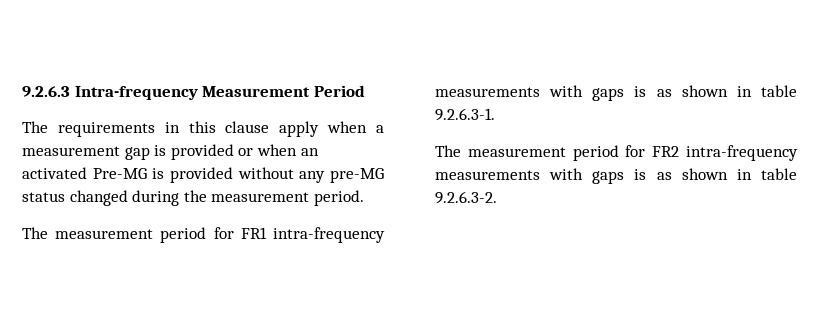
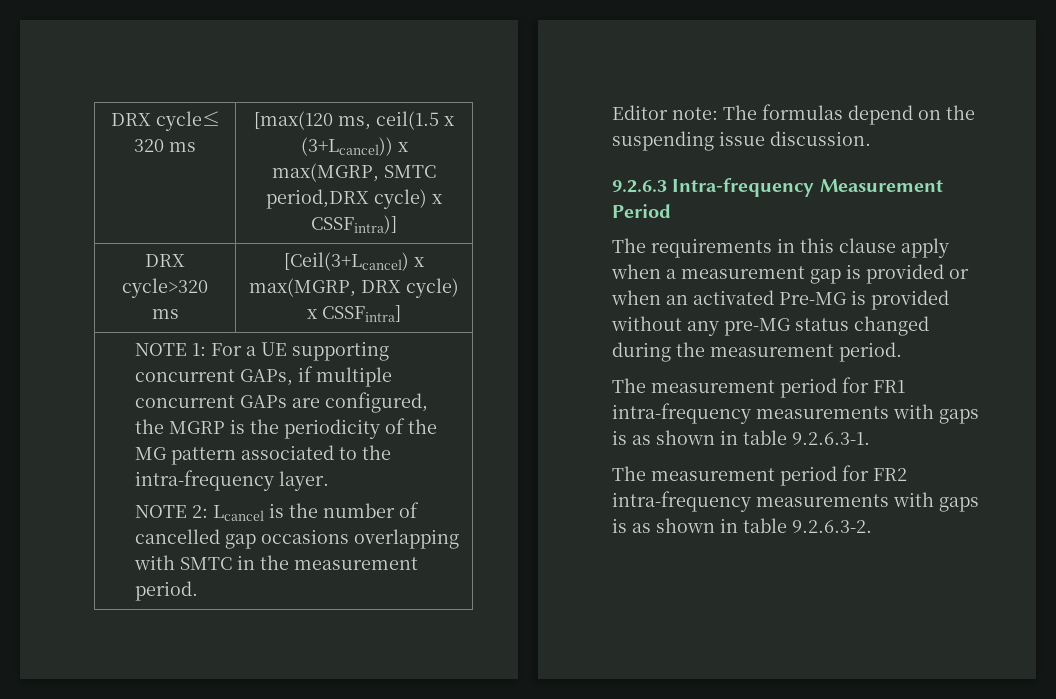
(22, 91) none -> [110,111,220,131] [134,139,196,152] [254,111,454,130] [300,137,408,156] [272,163,436,182] [266,189,442,209] [311,215,397,234] [145,254,185,267] [122,278,208,298] [151,309,179,319] [284,252,424,271] [249,278,459,298] [307,305,401,322] [134,341,389,361] [134,366,392,387] [134,392,428,413] [134,418,437,439] [134,445,391,465] [134,470,329,491] [134,502,419,521] [134,529,459,549] [133,555,418,570] [134,581,198,601] [612,104,975,125] [612,131,871,151] DRX cycle≤ 320 ms | [max(120 ms, ceil(1.5 x (3+Lcancel)) x max(MGRP, SMTC period,DRX cycle) x CSSFintra)] // DRX cycle>320 ms | [Ceil(3+Lcancel) x max(MGRP, DRX cycle) x CSSFintra] // NOTE 1: For a UE supporting concurrent GAPs, if multiple concurrent GAPs are configured, the MGRP is the periodicity of the MG pattern associated to the intra-frequency layer. // NOTE 2: Lcancel is the number of cancelled gap occasions overlapping with SMTC in the measurement period. // Editor note: The formulas depend on the suspending issue discussion. //

